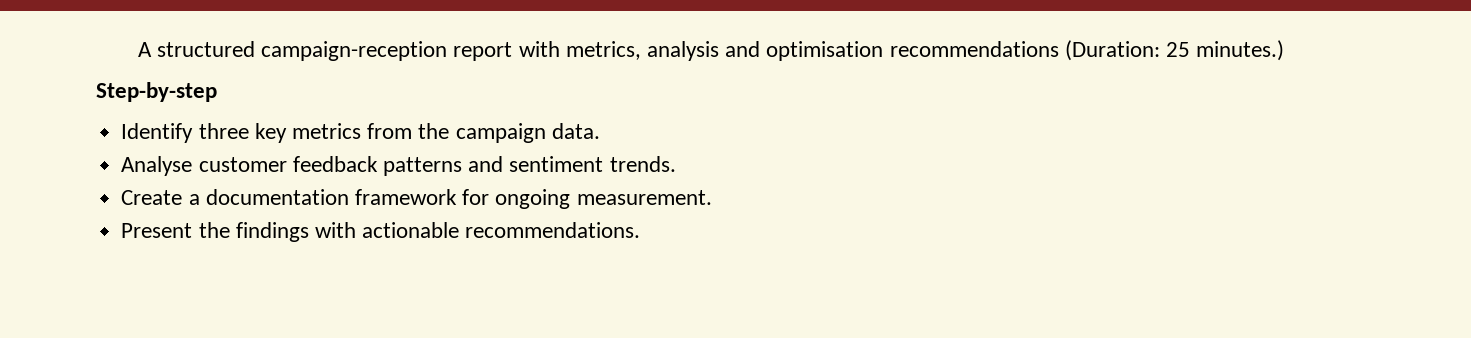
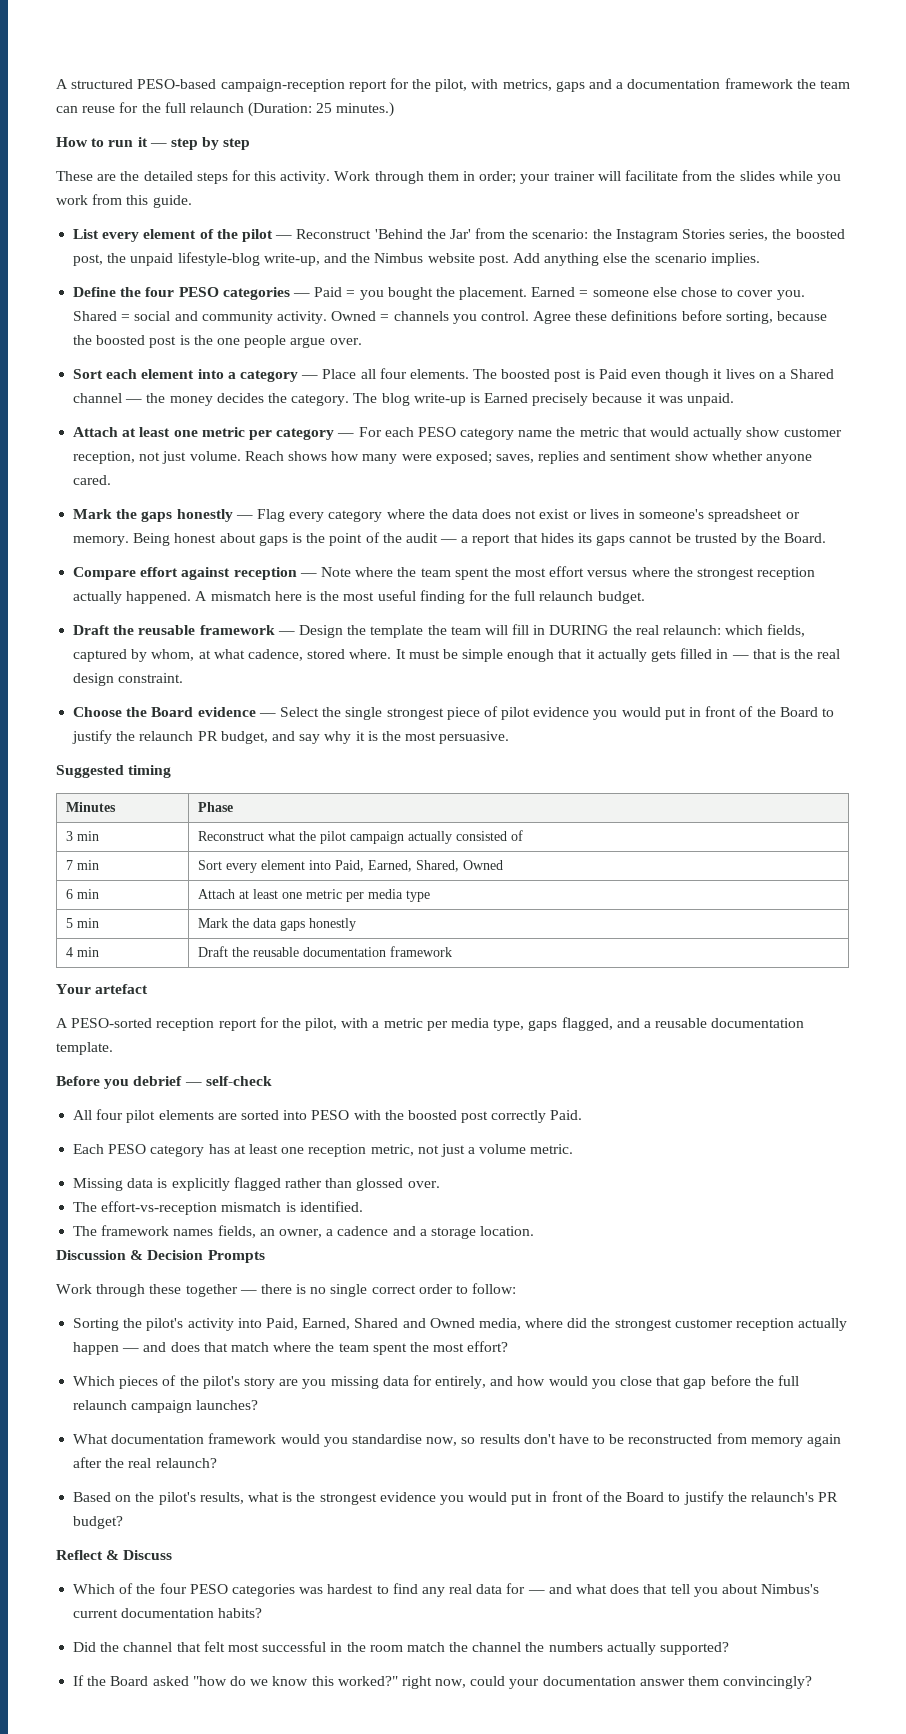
(255, 49) none -> [137,79,217,89] PESO-based
[518,40,1285,61] [96,82,217,102] [121,123,600,143] [121,156,676,176] [121,189,712,209] [121,222,641,242] with metrics, analysis and optimisation recommendations (Duration: 25 minutes.) // Step-by-step // Identify three key metrics from the campaign data. // Analyse customer feedback patterns and sentiment trends. // Create a documentation framework for ongoing measurement. // Present the findings with actionable recommendations. -> [389,78,850,92] [56,102,395,117] [56,137,251,150] [56,170,841,184] [56,194,192,208] [73,228,845,242] [73,252,760,266] [73,287,805,300] [73,310,828,324] [73,335,362,348] [73,368,835,382] [73,393,735,406] [73,427,842,440] [73,451,813,464] [73,475,112,485] [73,509,800,522] [73,532,827,546] [73,566,816,580] [73,590,645,604] [73,624,806,638] [73,648,841,662] [73,673,184,686] [73,706,834,720] [72,730,510,744] [56,765,172,778] [66,802,117,812] [198,802,234,812] [66,831,100,841] [198,830,524,844] [66,860,100,870] [198,860,504,873] [66,889,100,899] [198,889,431,902] [66,918,100,928] [198,918,357,931] [66,947,100,957] [198,946,453,957] [56,984,149,994] [56,1017,805,1031] [56,1042,113,1055] [56,1076,272,1089] [73,1109,583,1123] [73,1144,574,1157] [73,1177,440,1191] [73,1201,363,1215] [73,1225,535,1239] [56,1250,265,1263] [56,1283,517,1297] [73,1318,848,1331] [73,1341,509,1355] [73,1375,799,1389] [73,1400,259,1413] [73,1433,842,1447] [73,1457,217,1468] [73,1491,839,1505] [73,1516,124,1529] [56,1550,173,1560] [73,1583,820,1597] [73,1608,263,1618] [73,1641,730,1655] [73,1675,813,1689] for the pilot, with metrics, gaps and a documentation framework the team can reuse for the full relaunch (Duration: 25 minutes.) // How to run it — step by step // These are the detailed steps for this activity. Work through them in order; your trainer will facilitate from the slides while you work from this guide. // List every element of the pilot — Reconstruct 'Behind the Jar' from the scenario: the Instagram Stories series, the boosted post, the unpaid lifestyle-blog write-up, and the Nimbus website post. Add anything else the scenario implies. // Define the four PESO categories — Paid = you bought the placement. Earned = someone else chose to cover you. Shared = social and community activity. Owned = channels you control. Agree these definitions before sorting, because the boosted post is the one people argue over. // Sort each element into a category — Place all four elements. The boosted post is Paid even though it lives on a Shared channel — the money decides the category. The blog write-up is Earned precisely because it was unpaid. // Attach at least one metric per category — For each PESO category name the metric that would actually show customer reception, not just volume. Reach shows how many were exposed; saves, replies and sentiment show whether anyone cared. // Mark the gaps honestly — Flag every category where the data does not exist or lives in someone's spreadsheet or memory. Being honest about gaps is the point of the audit — a report that hides its gaps cannot be trusted by the Board. // Compare effort against reception — Note where the team spent the most effort versus where the strongest reception actually happened. A mismatch here is the most useful finding for the full relaunch budget. // Draft the reusable framework — Design the template the team will fill in DURING the real relaunch: which fields, captured by whom, at what cadence, stored where. It must be simple enough that it actually gets filled in — that is the real design constraint. // Choose the Board evidence — Select the single strongest piece of pilot evidence you would put in front of the Board to justify the relaunch PR budget, and say why it is the most persuasive. // Suggested timing // Minutes | Phase // 3 min | Reconstruct what the pilot campaign actually consisted of // 7 min | Sort every element into Paid, Earned, Shared, Owned // 6 min | Attach at least one metric per media type // 5 min | Mark the data gaps honestly // 4 min | Draft the reusable documentation framework // Your artefact // A PESO-sorted reception report for the pilot, with a metric per media type, gaps flagged, and a reusable documentation template. // Before you debrief — self-check // All four pilot elements are sorted into PESO with the boosted post correctly Paid. // Each PESO category has at least one reception metric, not just a volume metric. // Missing data is explicitly flagged rather than glossed over. // The effort-vs-reception mismatch is identified. // The framework names fields, an owner, a cadence and a storage location. // Discussion & Decision Prompts // Work through these together — there is no single correct order to follow: // Sorting the pilot's activity into Paid, Earned, Shared and Owned media, where did the strongest customer reception actually happen — and does that match where the team spent the most effort? // Which pieces of the pilot's story are you missing data for entirely, and how would you close that gap before the full relaunch campaign launches? // What documentation framework would you standardise now, so results don't have to be reconstructed from memory again after the real relaunch? // Based on the pilot's results, what is the strongest evidence you would put in front of the Board to justify the relaunch's PR budget? // Reflect & Discuss // Which of the four PESO categories was hardest to find any real data for — and what does that tell you about Nimbus's current documentation habits? // Did the channel that felt most successful in the room match the channel the numbers actually supported? // If the Board asked "how do we know this worked?" right now, could your documentation answer them convincingly?

